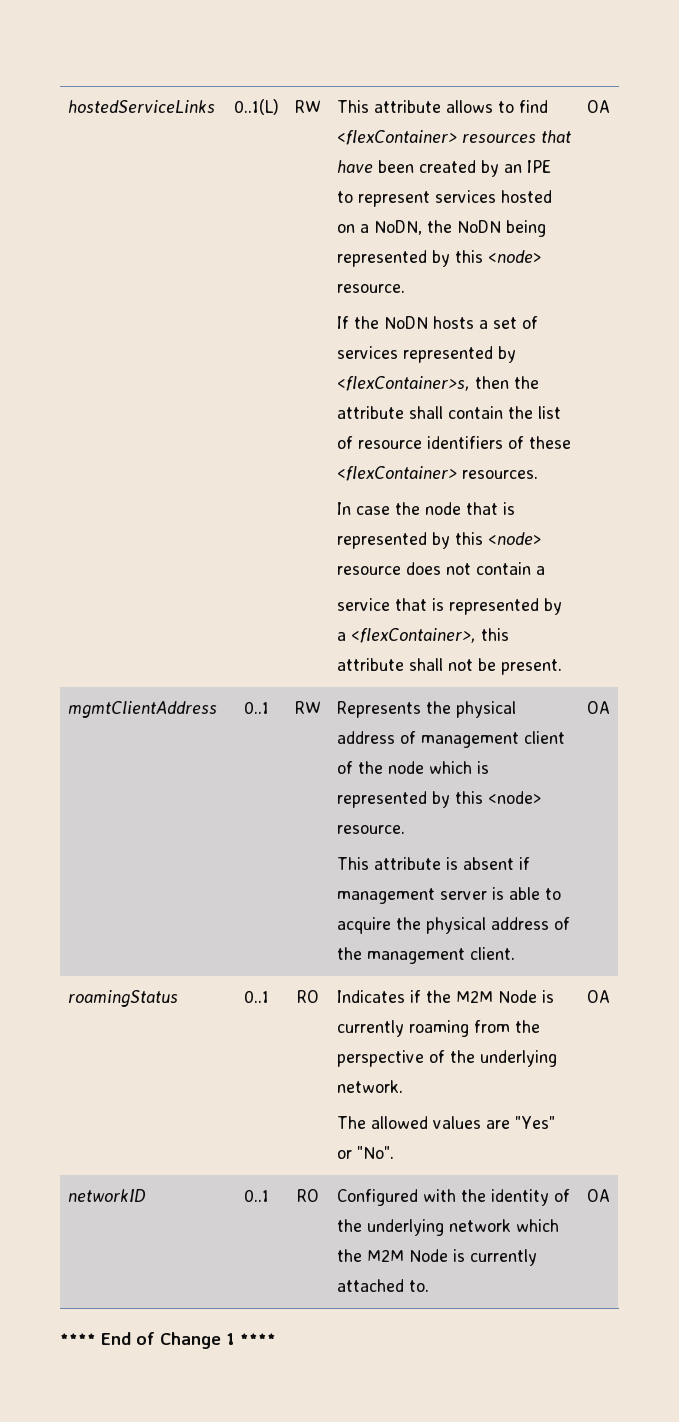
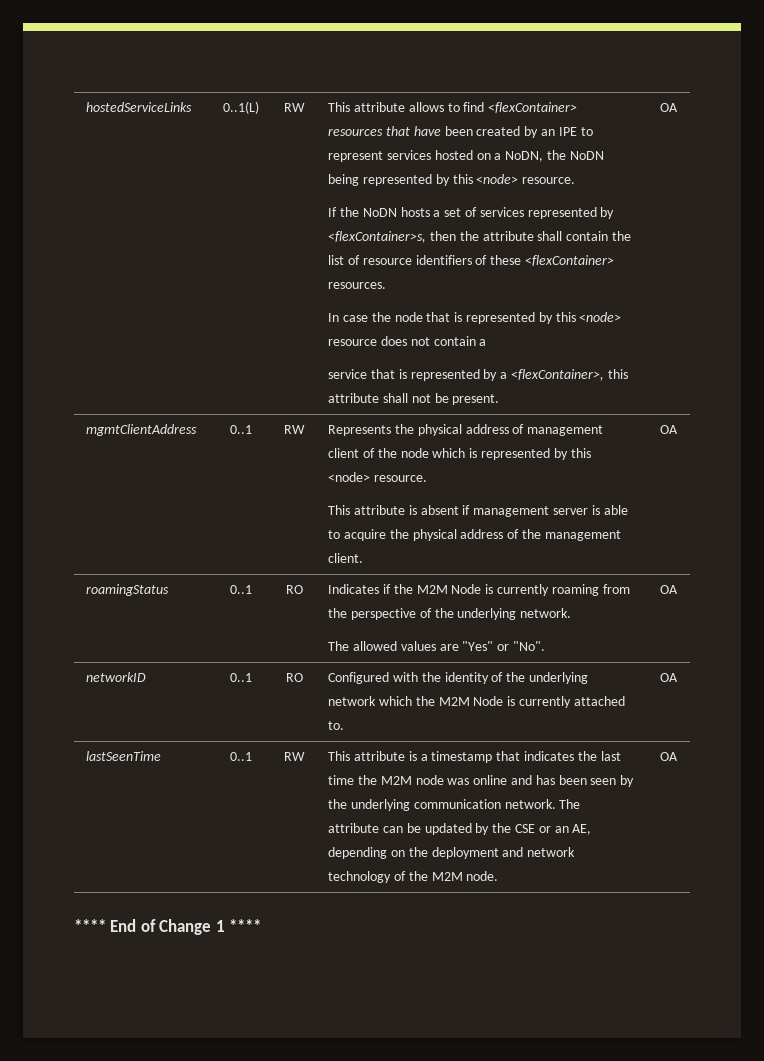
(610, 1195) none -> [86,751,162,761] [229,752,252,761] [284,752,305,761] [328,751,621,763] [328,775,635,787] [328,799,581,811] [328,823,592,835] [328,847,576,859] [328,871,499,883] [659,752,678,761] // lastSeenTime | 0..1 | RW | This attribute is a timestamp that indicates the last time the M2M node was online and has been seen by the underlying communication network. The attribute can be updated by the CSE or an AE, depending on the deployment and network technology of the M2M node. | OA

